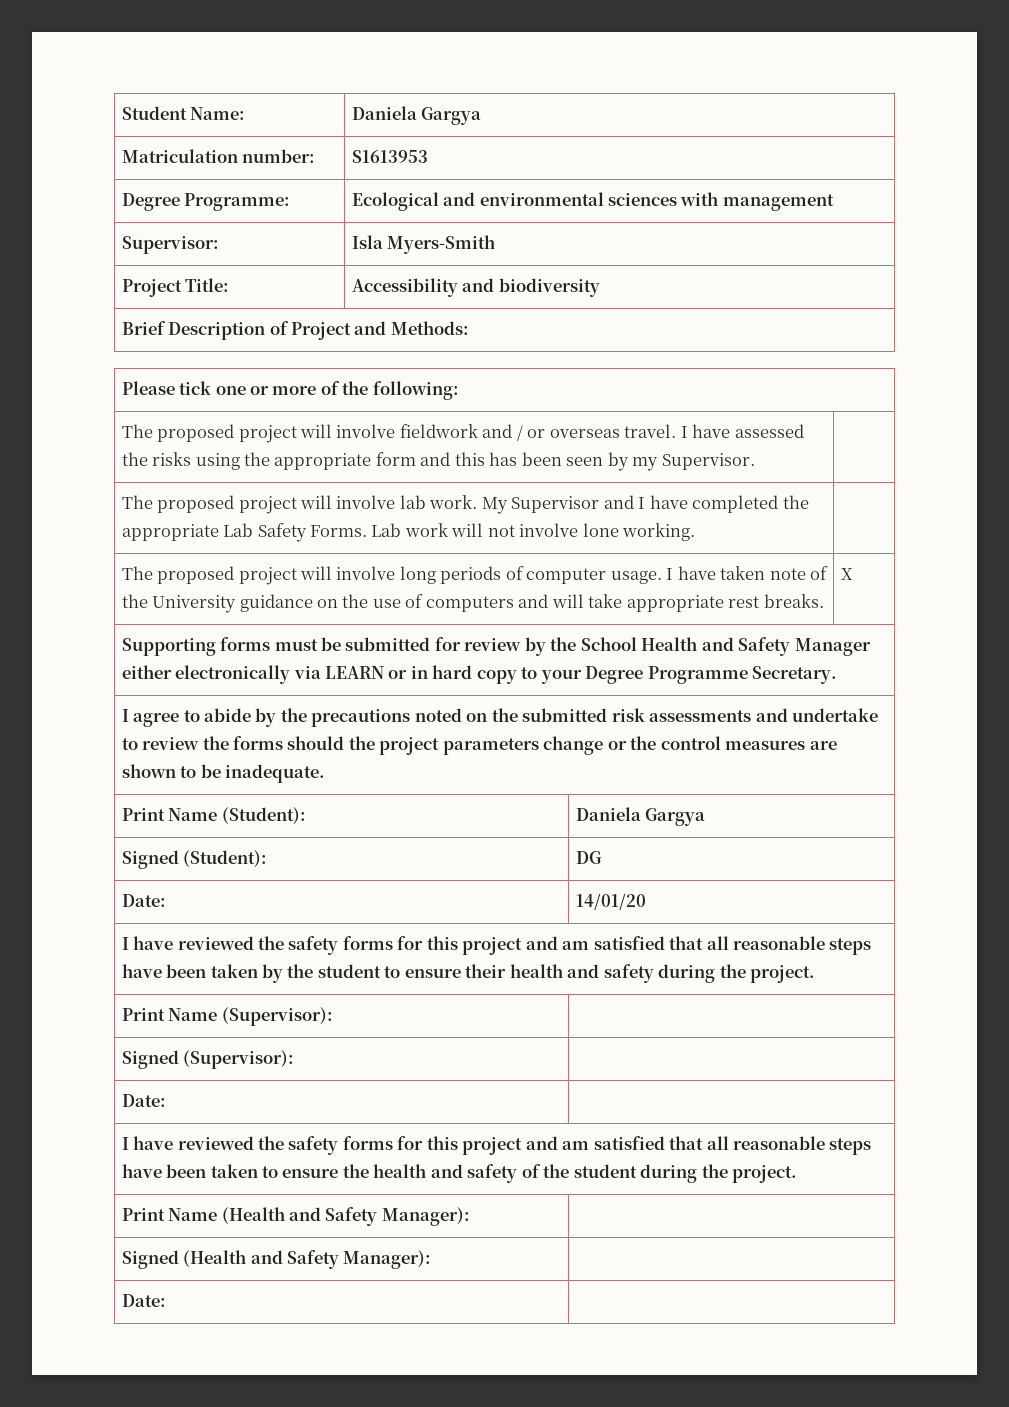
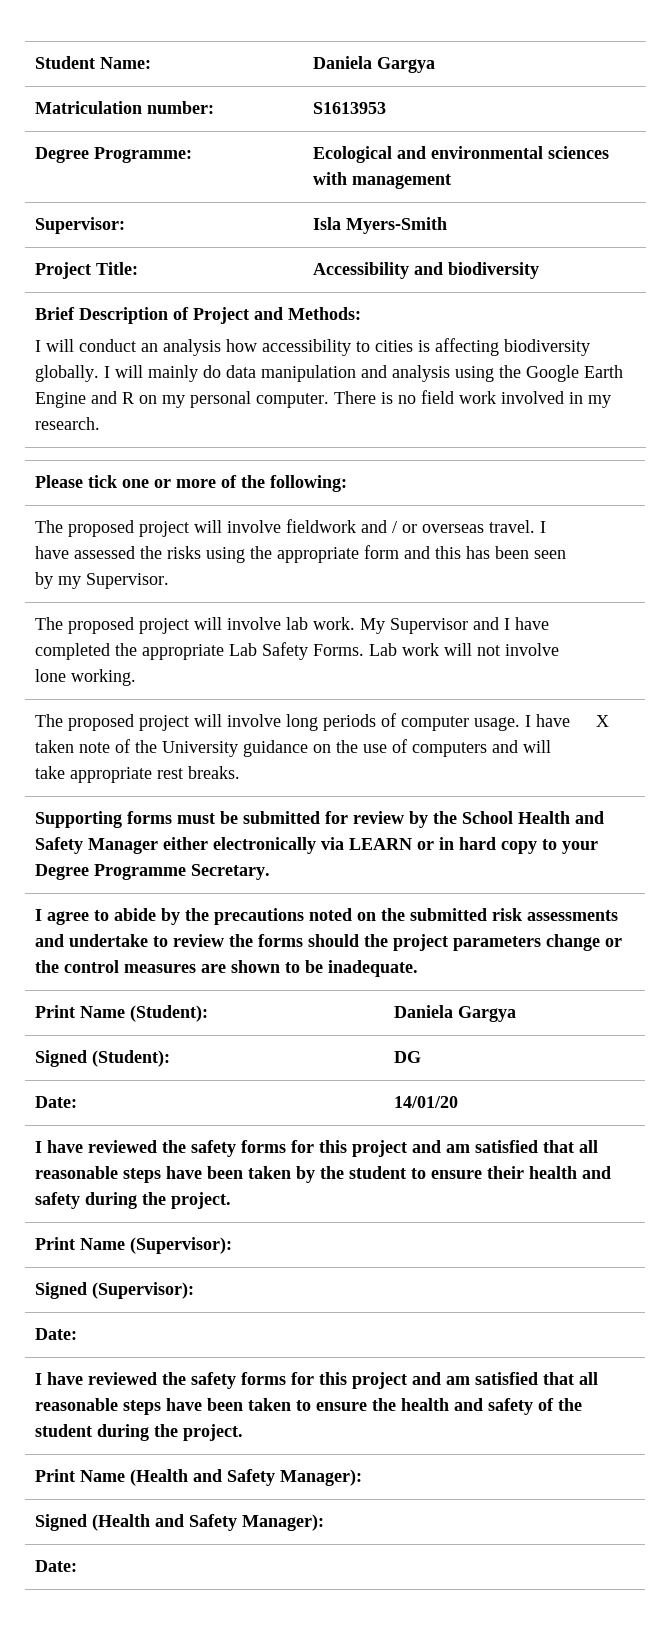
(469, 328) none -> [34,338,590,356] [34,365,623,382] [34,390,611,408] [34,417,100,430] // I will conduct an analysis how accessibility to cities is affecting biodiversity globally. I will mainly do data manipulation and analysis using the Google Earth Engine and R on my personal computer. There is no field work involved in my research.

